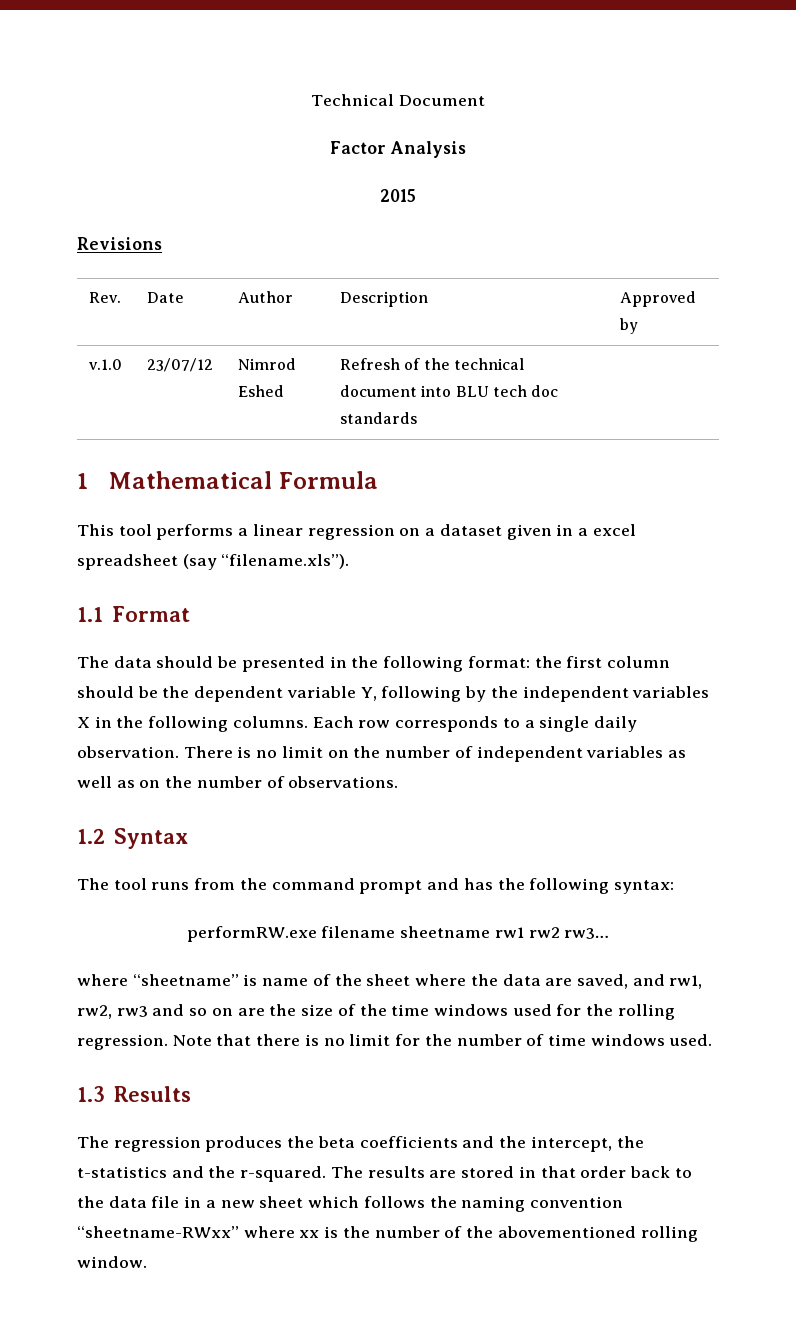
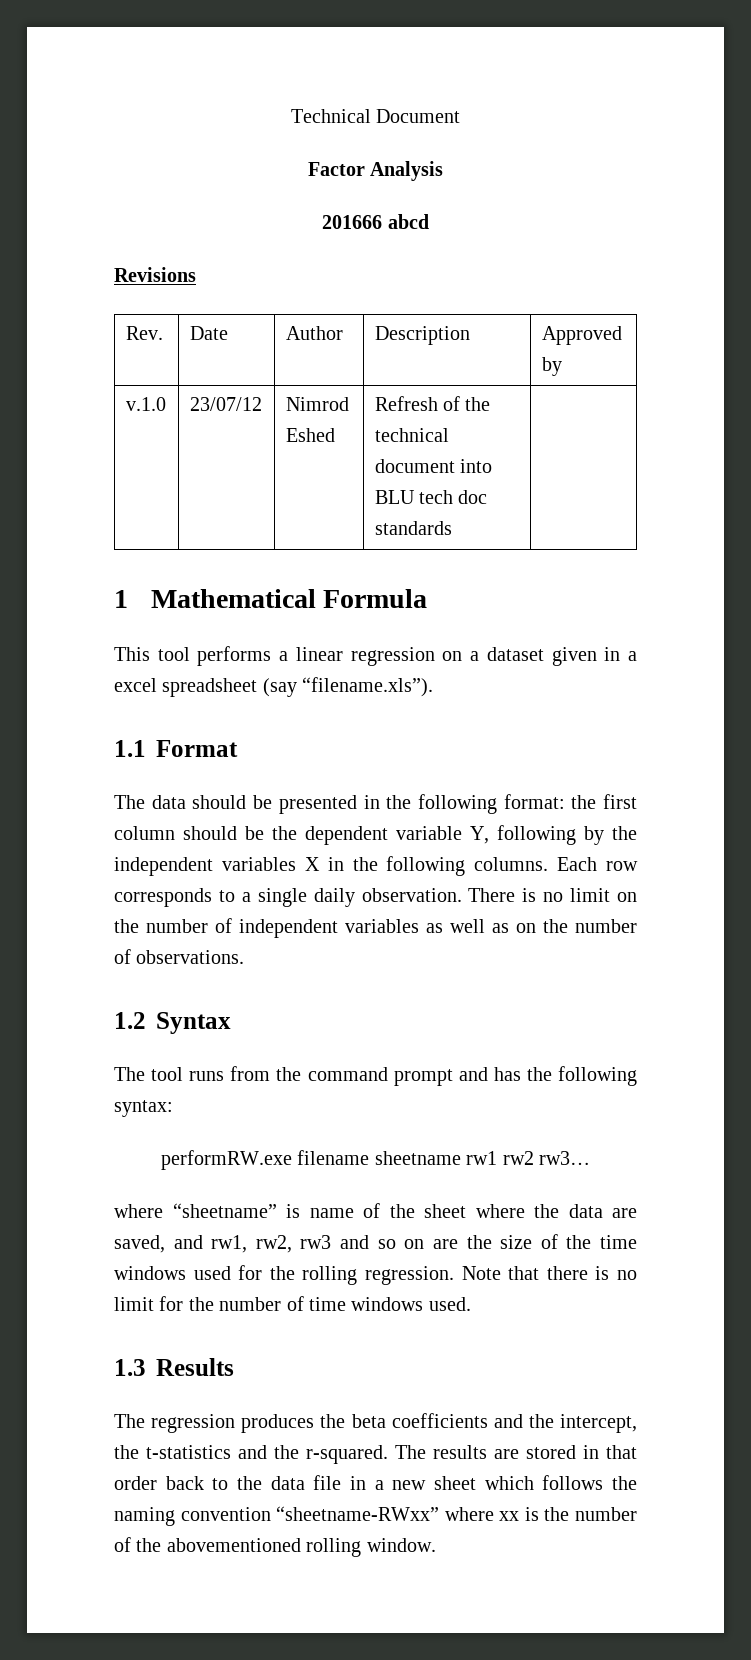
[380,189,416,202] 2015 -> [322,214,429,229] 201666 abcd

